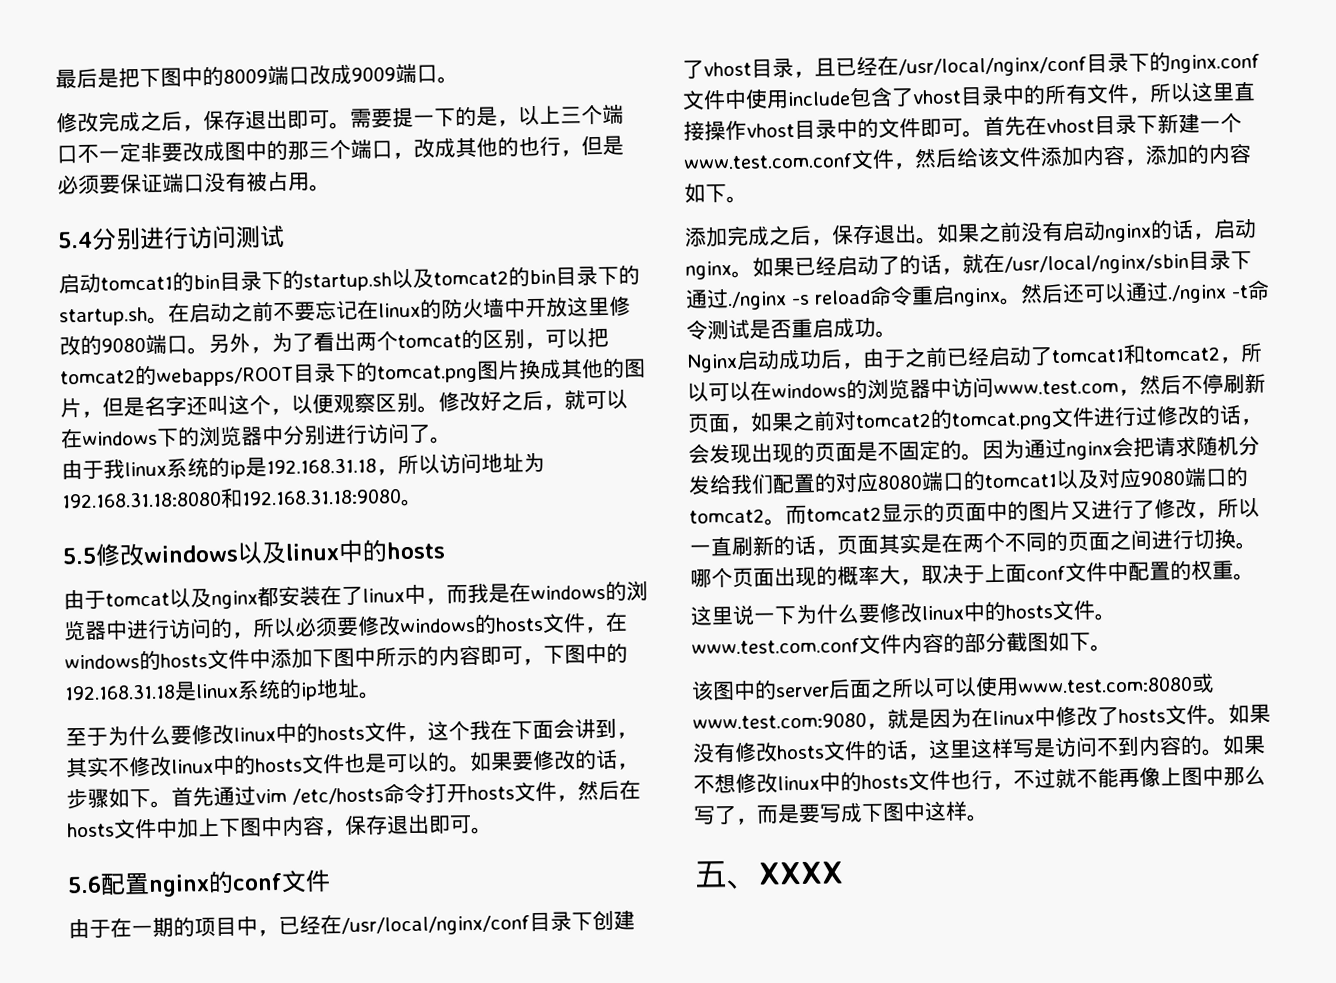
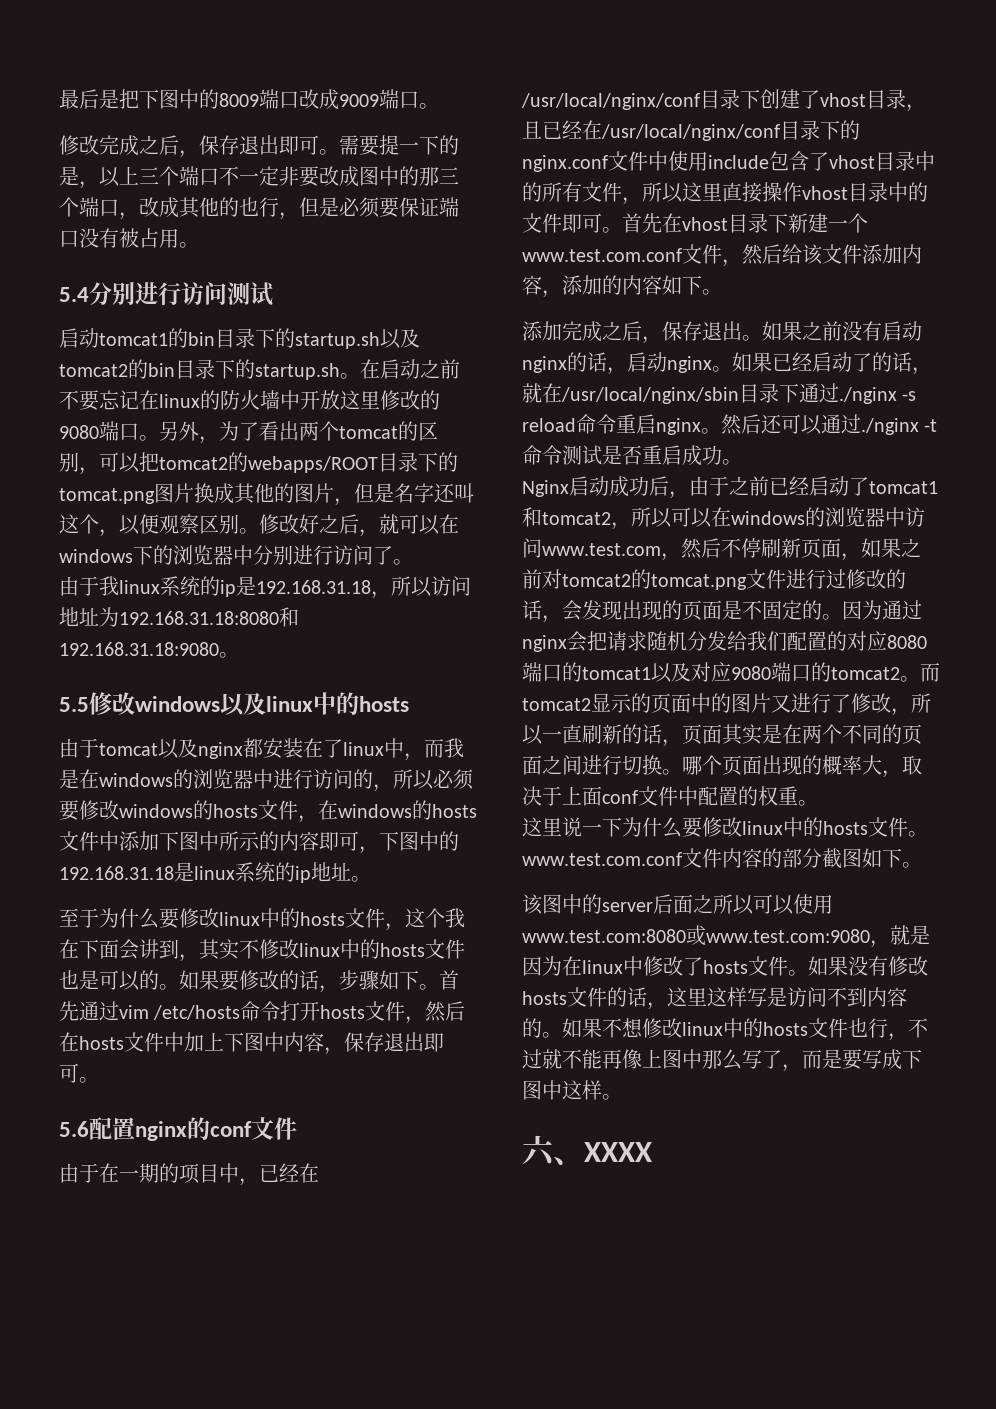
[694,860,728,888] 五 -> [522,1135,556,1167] 六

